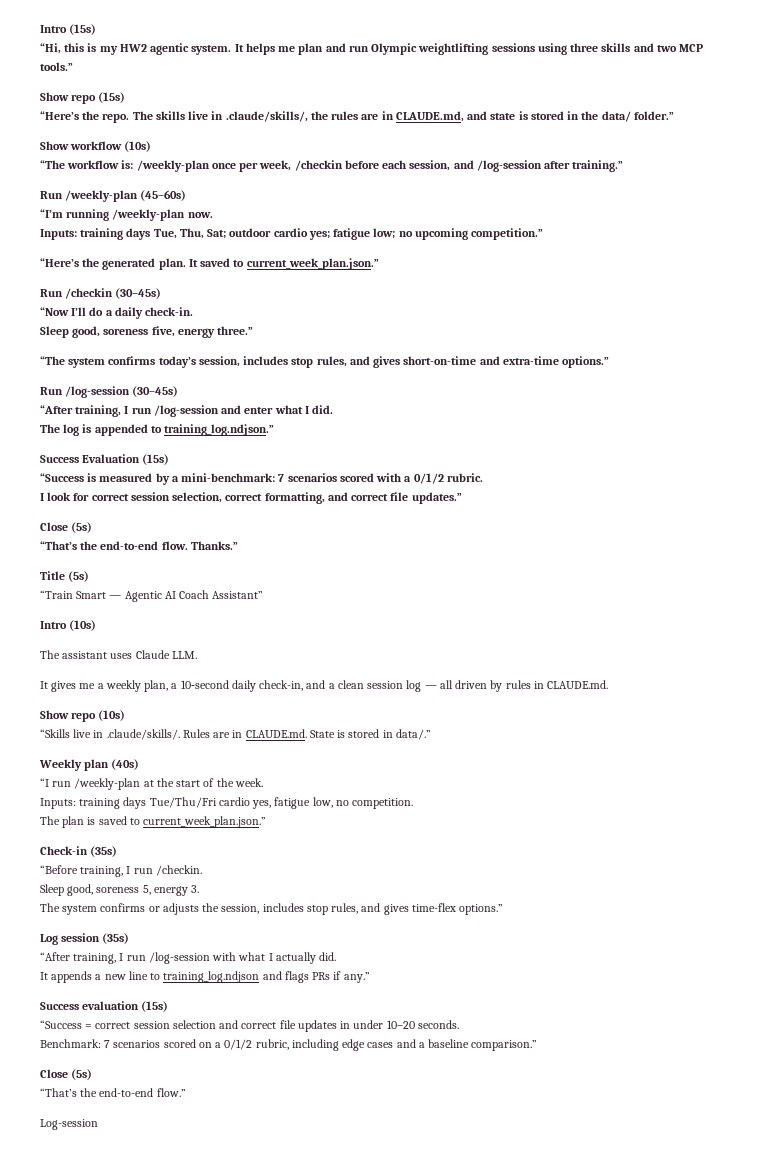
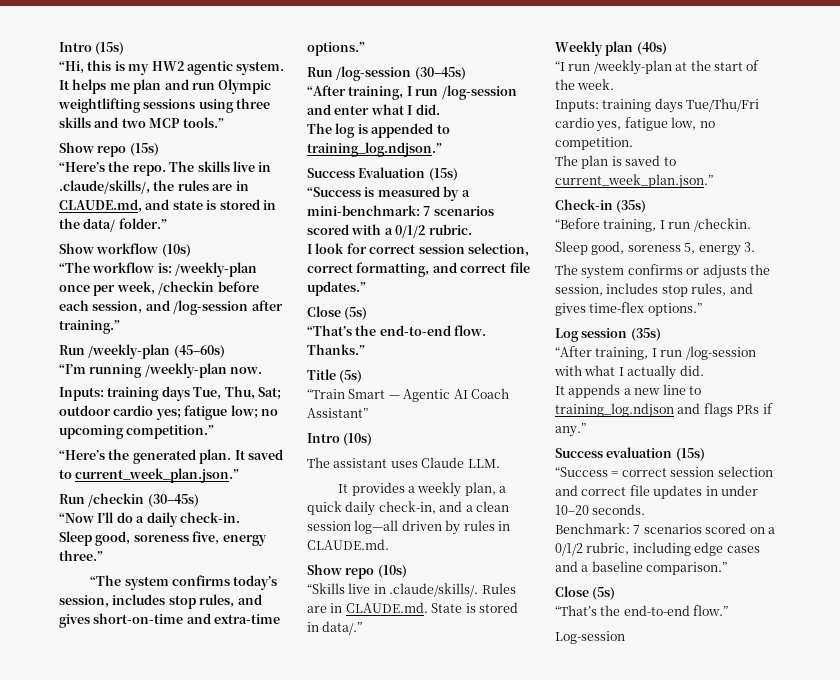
[51,681,96,692] gives me -> [351,482,405,496] provides
[180,680,229,689] 10‑second -> [307,501,342,515] quick
[406,680,453,692] log — all -> [354,520,399,534] log—all

